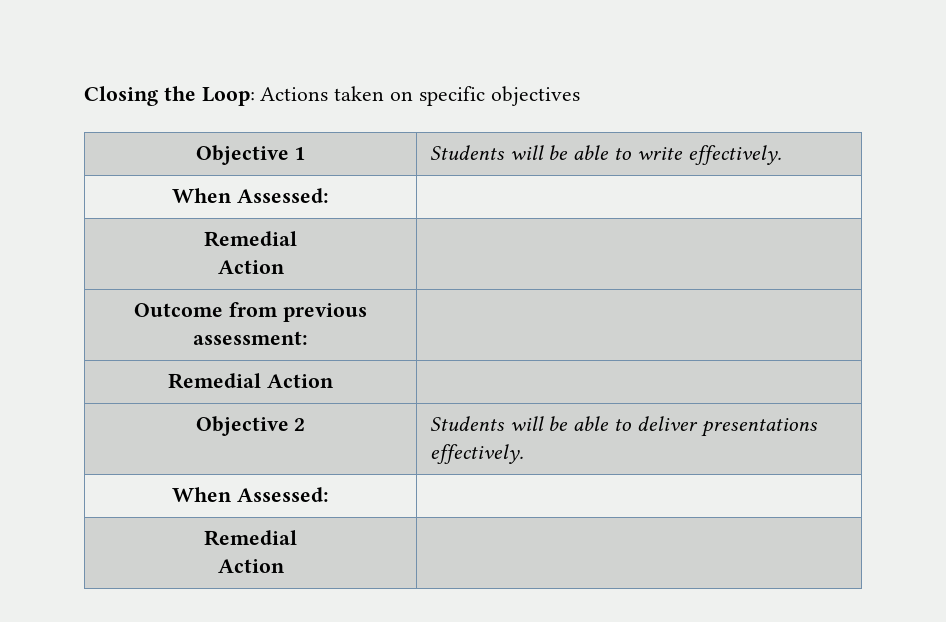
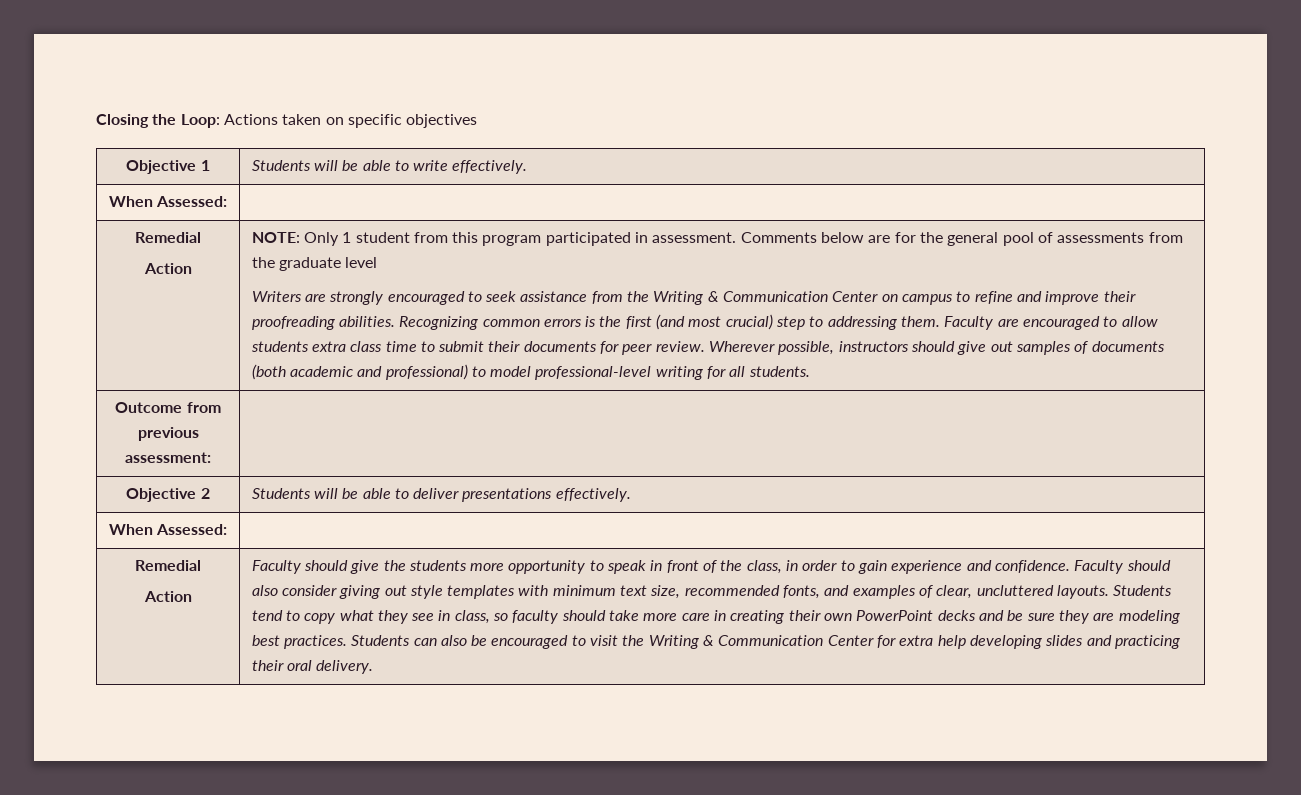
(285, 267) none -> [251,232,1183,246] [251,257,378,271] [251,291,1136,305] [251,314,1158,330] [250,341,1165,355] [251,364,810,380] NOTE: Only 1 student from this program participated in assessment. Comments below are for the general pool of assessments from the graduate level // Writers are strongly encouraged to seek assistance from the Writing & Communication Center on campus to refine and improve their proofreading abilities. Recognizing common errors is the first (and most crucial) step to addressing them. Faculty are encouraged to allow students extra class time to submit their documents for peer review. Wherever possible, instructors should give out samples of documents (both academic and professional) to model professional-level writing for all students.
[168,373,334,389] // Remedial Action | -> (211, 457) none
(285, 566) none -> [251,560,1171,574] [251,585,1173,599] [251,610,1180,624] [251,635,1180,649] [251,660,374,674] Faculty should give the students more opportunity to speak in front of the class, in order to gain experience and confidence. Faculty should also consider giving out style templates with minimum text size, recommended fonts, and examples of clear, uncluttered layouts. Students tend to copy what they see in class, so faculty should take more care in creating their own PowerPoint decks and be sure they are modeling best practices. Students can also be encouraged to visit the Writing & Communication Center for extra help developing slides and practicing their oral delivery.

